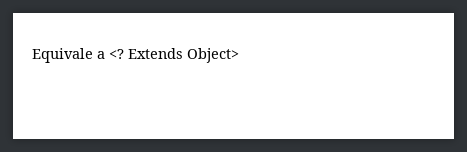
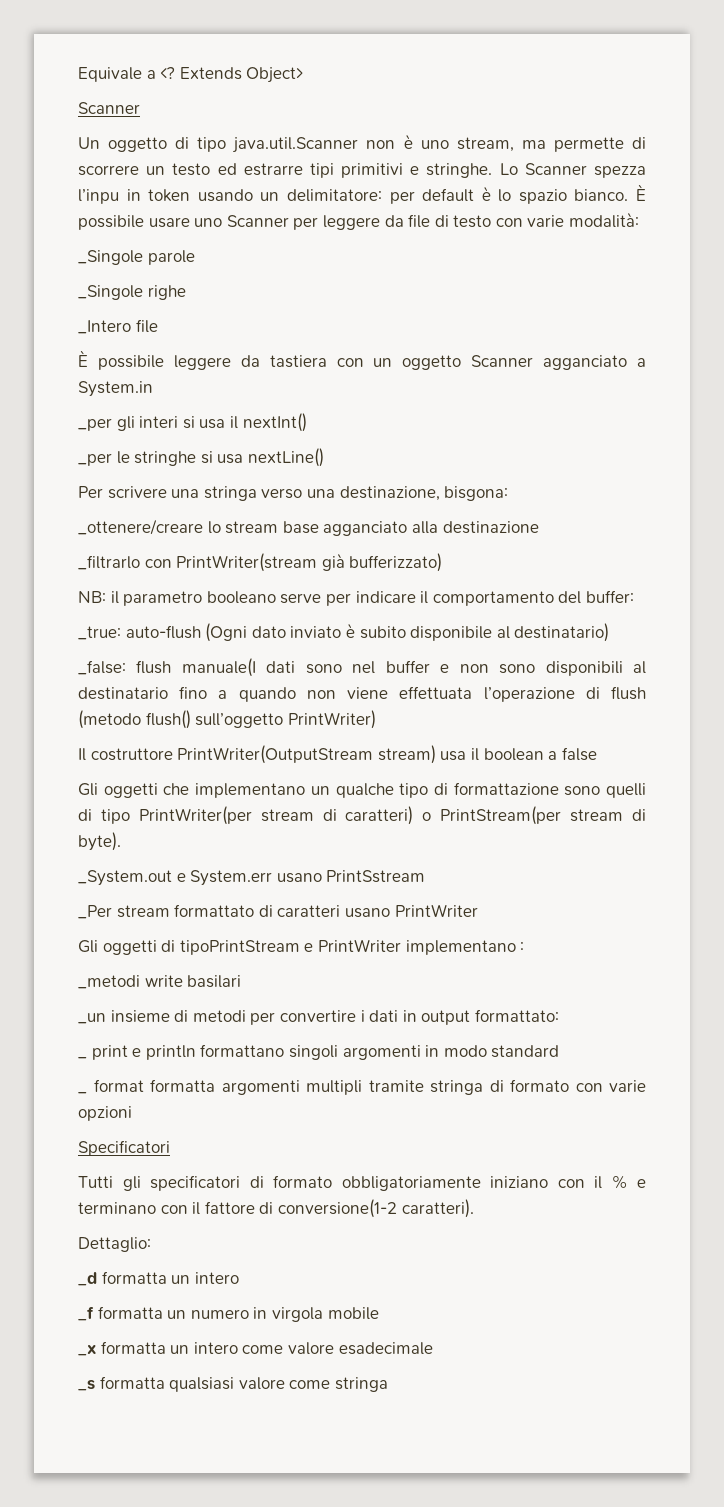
(239, 55) none -> [78,102,140,114] [78,134,646,153] [78,163,646,178] [78,184,646,204] [78,212,640,230] [78,250,195,265] [78,285,186,300] [78,319,158,334] [78,350,646,370] [78,381,153,397] [78,413,307,432] [78,448,324,467] [78,486,509,501] [78,519,539,536] [78,553,443,572] [78,590,634,606] [78,623,610,642] [78,658,646,677] [78,686,646,702] [78,710,376,729] [78,745,597,764] [78,782,646,798] [78,806,646,825] [78,832,121,851] [78,870,426,886] [78,904,478,919] [78,939,525,955] [78,975,242,989] [78,1009,559,1025] [78,1044,560,1060] [78,1092,87,1094] [93,1079,646,1095] [78,1106,132,1121] [78,1140,170,1156] [78,1175,646,1191] [78,1199,474,1218] [78,1237,151,1252] [78,1271,239,1286] [78,1306,379,1322] [78,1341,433,1356] [78,1376,388,1392] // Scanner // Un oggetto di tipo java.util.Scanner non è uno stream, ma permette di scorrere un testo ed estrarre tipi primitivi e stringhe. Lo Scanner spezza l’inpu in token usando un delimitatore: per default è lo spazio bianco. È possibile usare uno Scanner per leggere da file di testo con varie modalità: // _Singole parole // _Singole righe // _Intero file // È possibile leggere da tastiera con un oggetto Scanner agganciato a System.in // _per gli interi si usa il nextInt() // _per le stringhe si usa nextLine() // Per scrivere una stringa verso una destinazione, bisgona: // _ottenere/creare lo stream base agganciato alla destinazione // _filtrarlo con PrintWriter(stream già bufferizzato) // NB: il parametro booleano serve per indicare il comportamento del buffer: // _true: auto-flush (Ogni dato inviato è subito disponibile al destinatario) // _false: flush manuale(I dati sono nel buffer e non sono disponibili al destinatario fino a quando non viene effettuata l’operazione di flush (metodo flush() sull’oggetto PrintWriter) // Il costruttore PrintWriter(OutputStream stream) usa il boolean a false // Gli oggetti che implementano un qualche tipo di formattazione sono quelli di tipo PrintWriter(per stream di caratteri) o PrintStream(per stream di byte). // _System.out e System.err usano PrintSstream // _Per stream formattato di caratteri usano PrintWriter // Gli oggetti di tipoPrintStream e PrintWriter implementano : // _metodi write basilari // _un insieme di metodi per convertire i dati in output formattato: // _ print e println formattano singoli argomenti in modo standard // _ format formatta argomenti multipli tramite stringa di formato con varie opzioni // Specificatori // Tutti gli specificatori di formato obbligatoriamente iniziano con il % e terminano con il fattore di conversione(1-2 caratteri). // Dettaglio: // _d formatta un intero // _f formatta un numero in virgola mobile // _x formatta un intero come valore esadecimale // _s formatta qualsiasi valore come stringa

